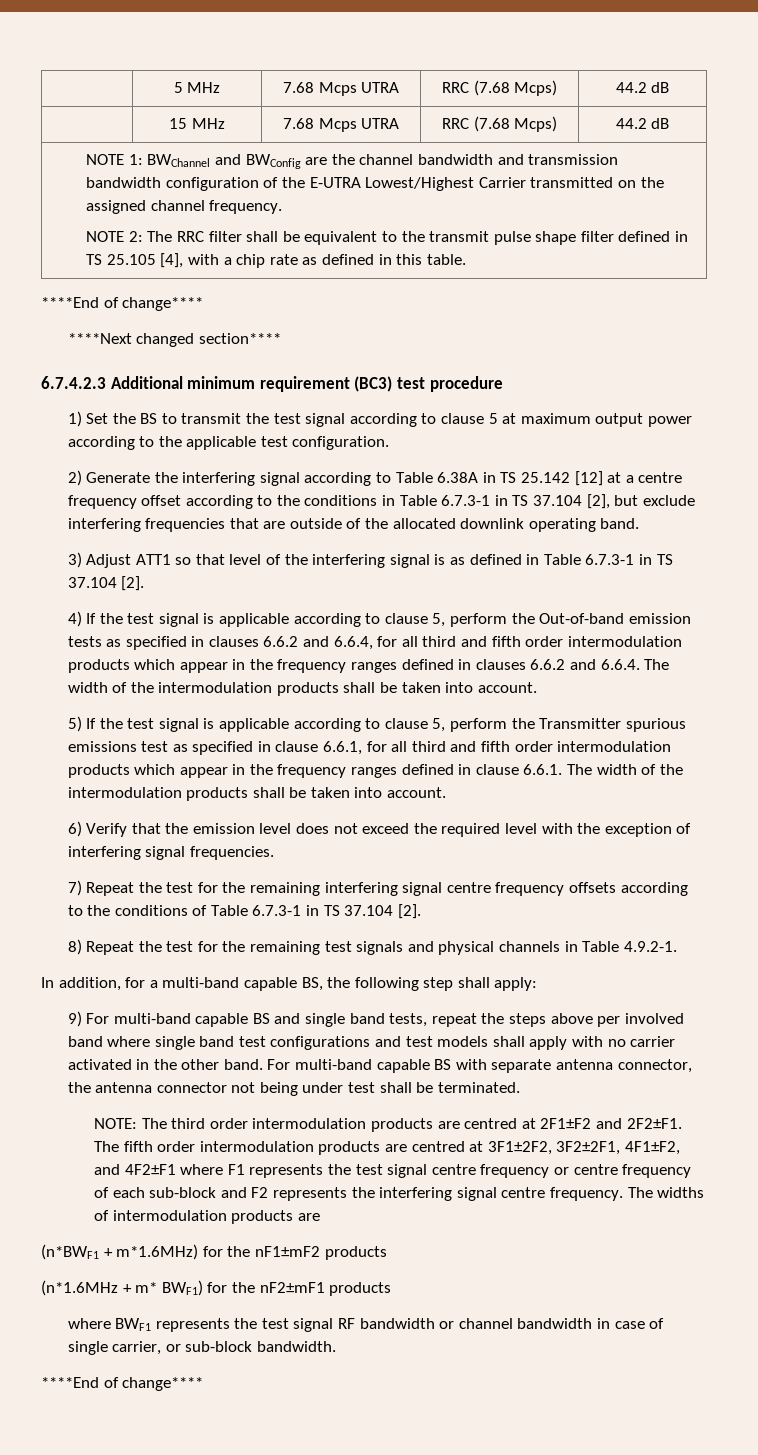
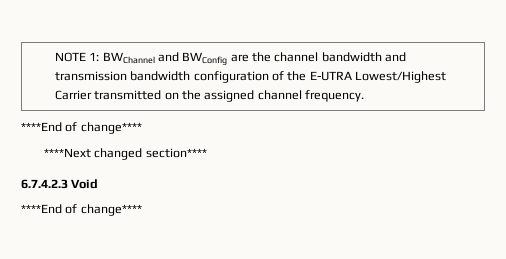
[173,82,221,93] [282,82,400,96] [441,80,558,96] [615,82,670,93] [169,118,225,129] [282,118,400,132] [441,116,558,132] [615,118,670,129] | 5 MHz | 7.68 Mcps UTRA | RRC (7.68 Mcps) | 44.2 dB // | 15 MHz | 7.68 Mcps UTRA | RRC (7.68 Mcps) | 44.2 dB // -> (54, 57) none
[86,231,689,245] [86,253,466,268] // NOTE 2: The RRC filter shall be equivalent to the transmit pulse shape filter defined in TS 25.105 [4], with a chip rate as defined in this table. -> (365, 96) none
[110,376,503,392] [67,411,692,427] [67,436,390,450] [67,470,683,486] [67,494,695,509] [67,518,640,532] [67,552,673,568] [67,576,145,591] [67,611,691,627] [67,636,682,650] [67,659,670,673] [67,682,537,696] [67,716,686,732] [67,741,672,755] [67,764,683,778] [67,787,447,801] [67,821,692,837] [67,846,274,860] [67,880,688,896] [67,904,421,919] [67,939,677,955] [41,977,538,991] [67,1011,684,1027] [67,1036,676,1050] [67,1059,692,1073] [67,1082,520,1096] [94,1118,682,1132] [94,1141,680,1155] [94,1164,692,1178] [94,1187,705,1201] [94,1210,320,1224] [41,1244,387,1260] [41,1280,392,1296] [67,1318,665,1332] [67,1341,336,1355] Additional minimum requirement (BC3) test procedure // 1) Set the BS to transmit the test signal according to clause 5 at maximum output power according to the applicable test configuration. // 2) Generate the interfering signal according to Table 6.38A in TS 25.142 [12] at a centre frequency offset according to the conditions in Table 6.7.3-1 in TS 37.104 [2], but exclude interfering frequencies that are outside of the allocated downlink operating band. // 3) Adjust ATT1 so that level of the interfering signal is as defined in Table 6.7.3-1 in TS 37.104 [2]. // 4) If the test signal is applicable according to clause 5, perform the Out-of-band emission tests as specified in clauses 6.6.2 and 6.6.4, for all third and fifth order intermodulation products which appear in the frequency ranges defined in clauses 6.6.2 and 6.6.4. The width of the intermodulation products shall be taken into account. // 5) If the test signal is applicable according to clause 5, perform the Transmitter spurious emissions test as specified in clause 6.6.1, for all third and fifth order intermodulation products which appear in the frequency ranges defined in clause 6.6.1. The width of the intermodulation products shall be taken into account. // 6) Verify that the emission level does not exceed the required level with the exception of interfering signal frequencies. // 7) Repeat the test for the remaining interfering signal centre frequency offsets according to the conditions of Table 6.7.3-1 in TS 37.104 [2]. // 8) Repeat the test for the remaining test signals and physical channels in Table 4.9.2-1. // In addition, for a multi-band capable BS, the following step shall apply: // 9) For multi-band capable BS and single band tests, repeat the steps above per involved band where single band test configurations and test models shall apply with no carrier activated in the other band. For multi-band capable BS with separate antenna connector, the antenna connector not being under test shall be terminated. // NOTE: The third order intermodulation products are centred at 2F1±F2 and 2F2±F1. The fifth order intermodulation products are centred at 3F1±2F2, 3F2±2F1, 4F1±F2, and 4F2±F1 where F1 represents the test signal centre frequency or centre frequency of each sub-block and F2 represents the interfering signal centre frequency. The widths of intermodulation products are // (n*BWF1 + m*1.6MHz) for the nF1±mF2 products // (n*1.6MHz + m* BWF1) for the nF2±mF1 products // where BWF1 represents the test signal RF bandwidth or channel bandwidth in case of single carrier, or sub-block bandwidth. -> [71,179,99,189] Void

